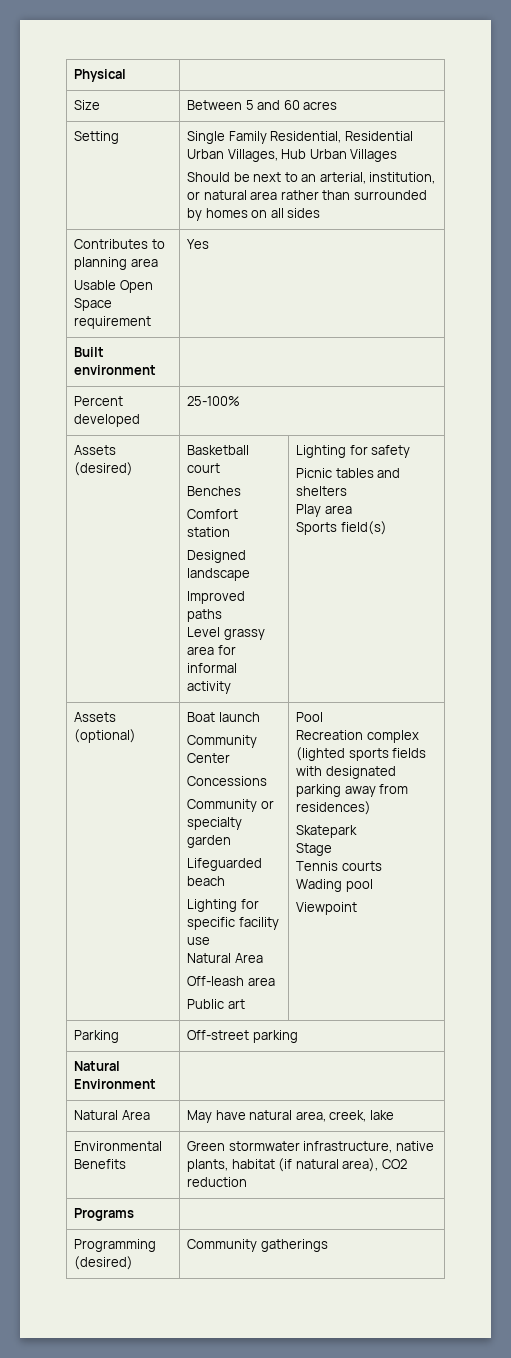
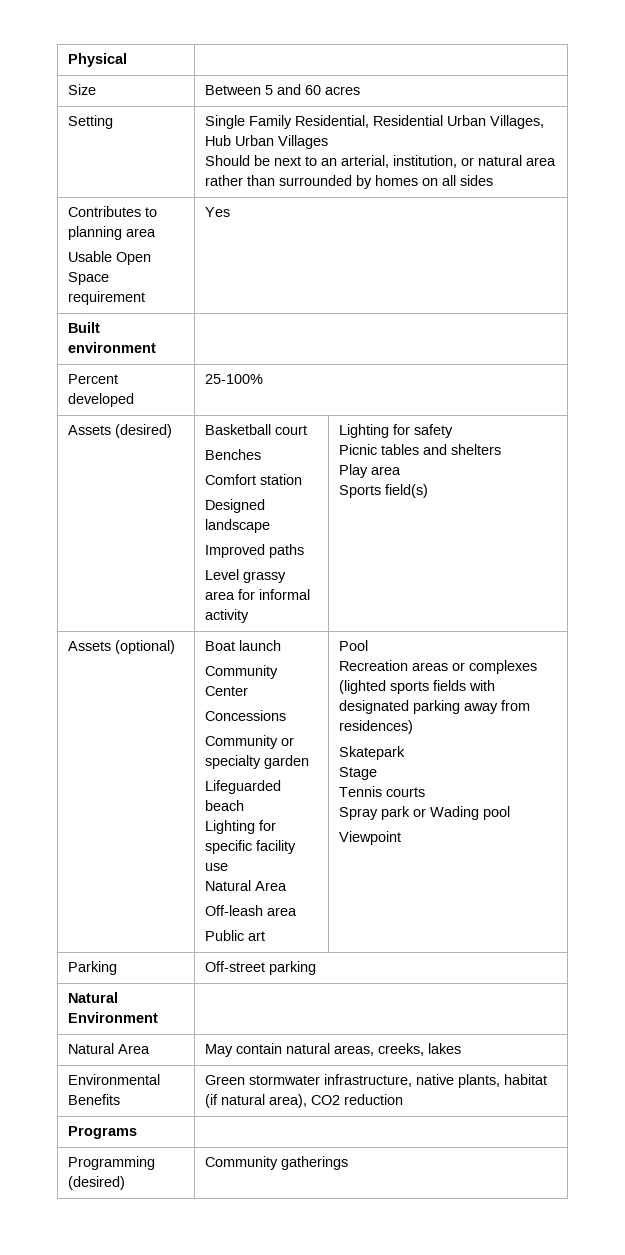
[366,730,419,743] complex -> [412,660,538,674] areas or complexes
(382, 866) none -> [339,806,427,820] Spray park or
[215,1110,394,1122] have natural area, creek, lake -> [236,1043,462,1056] contain natural areas, creeks, lakes

